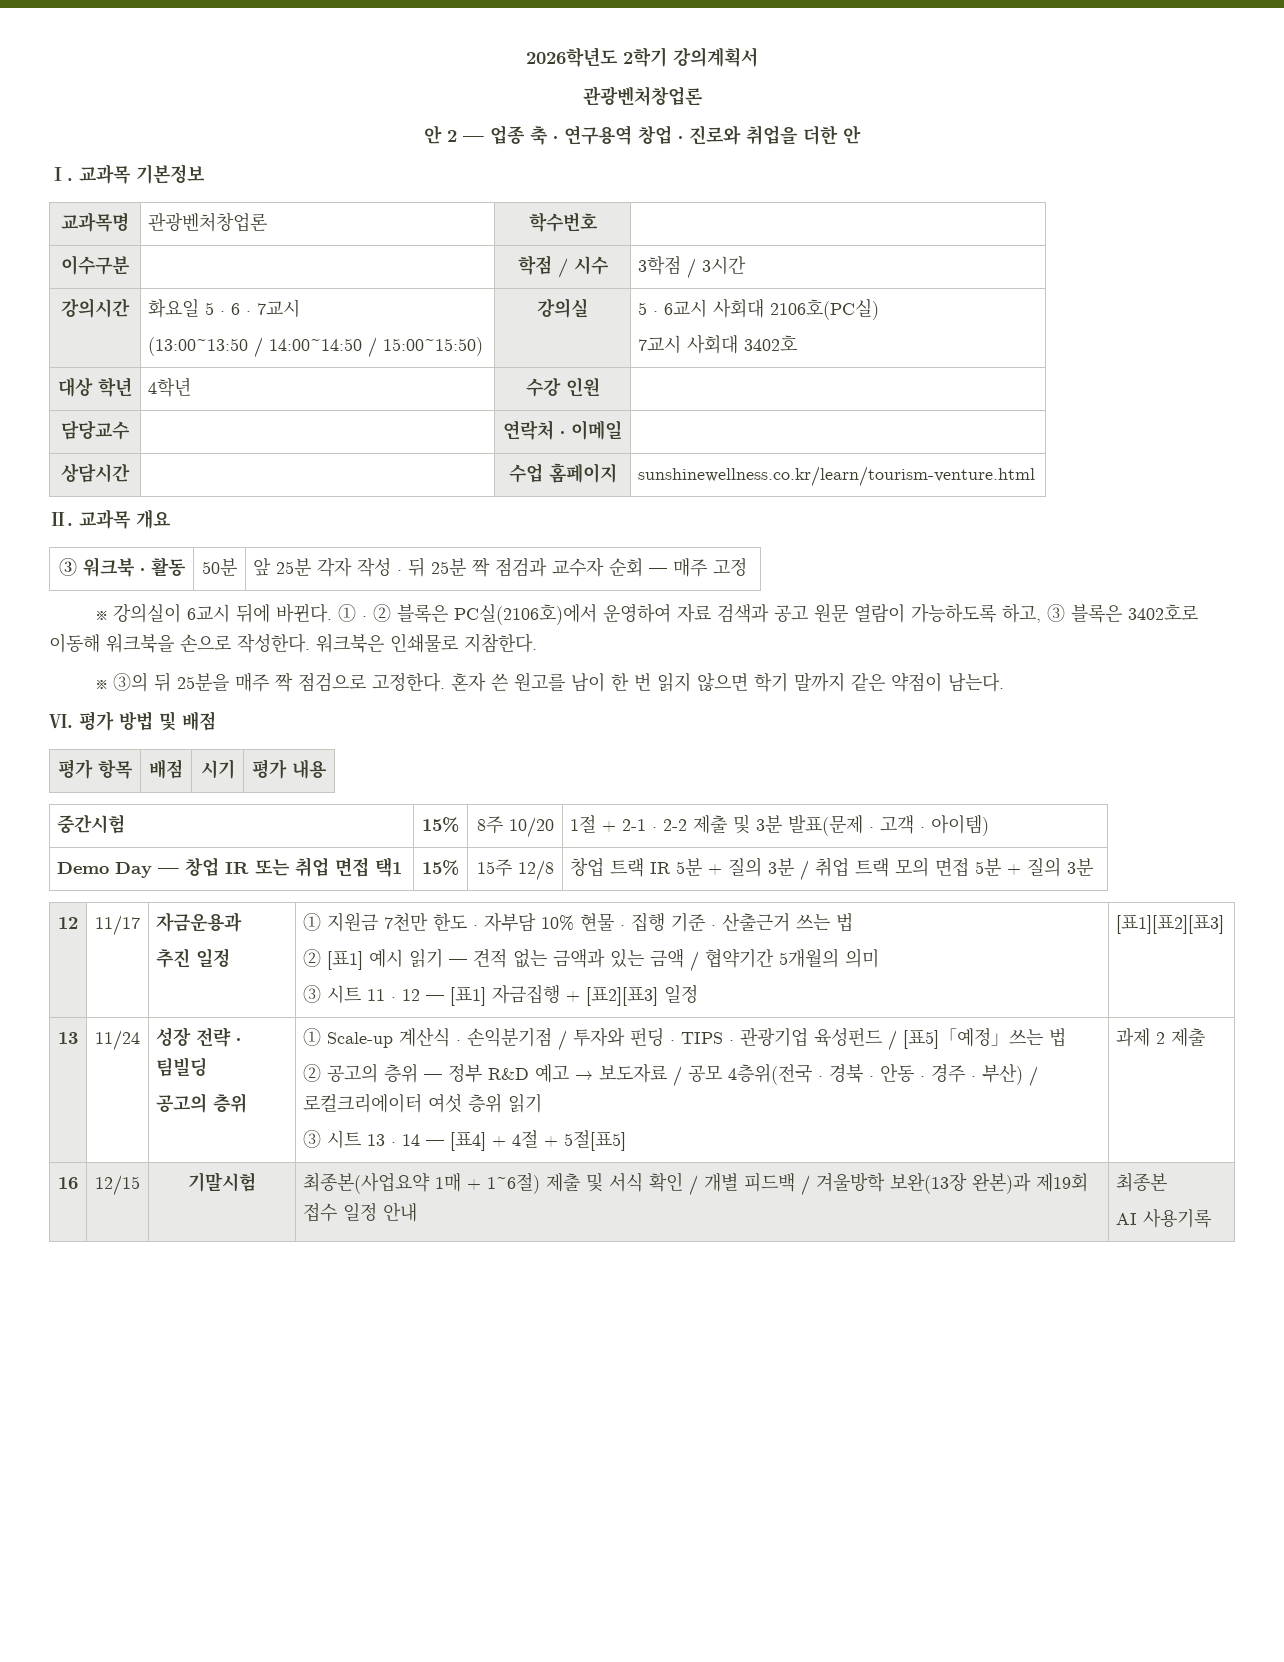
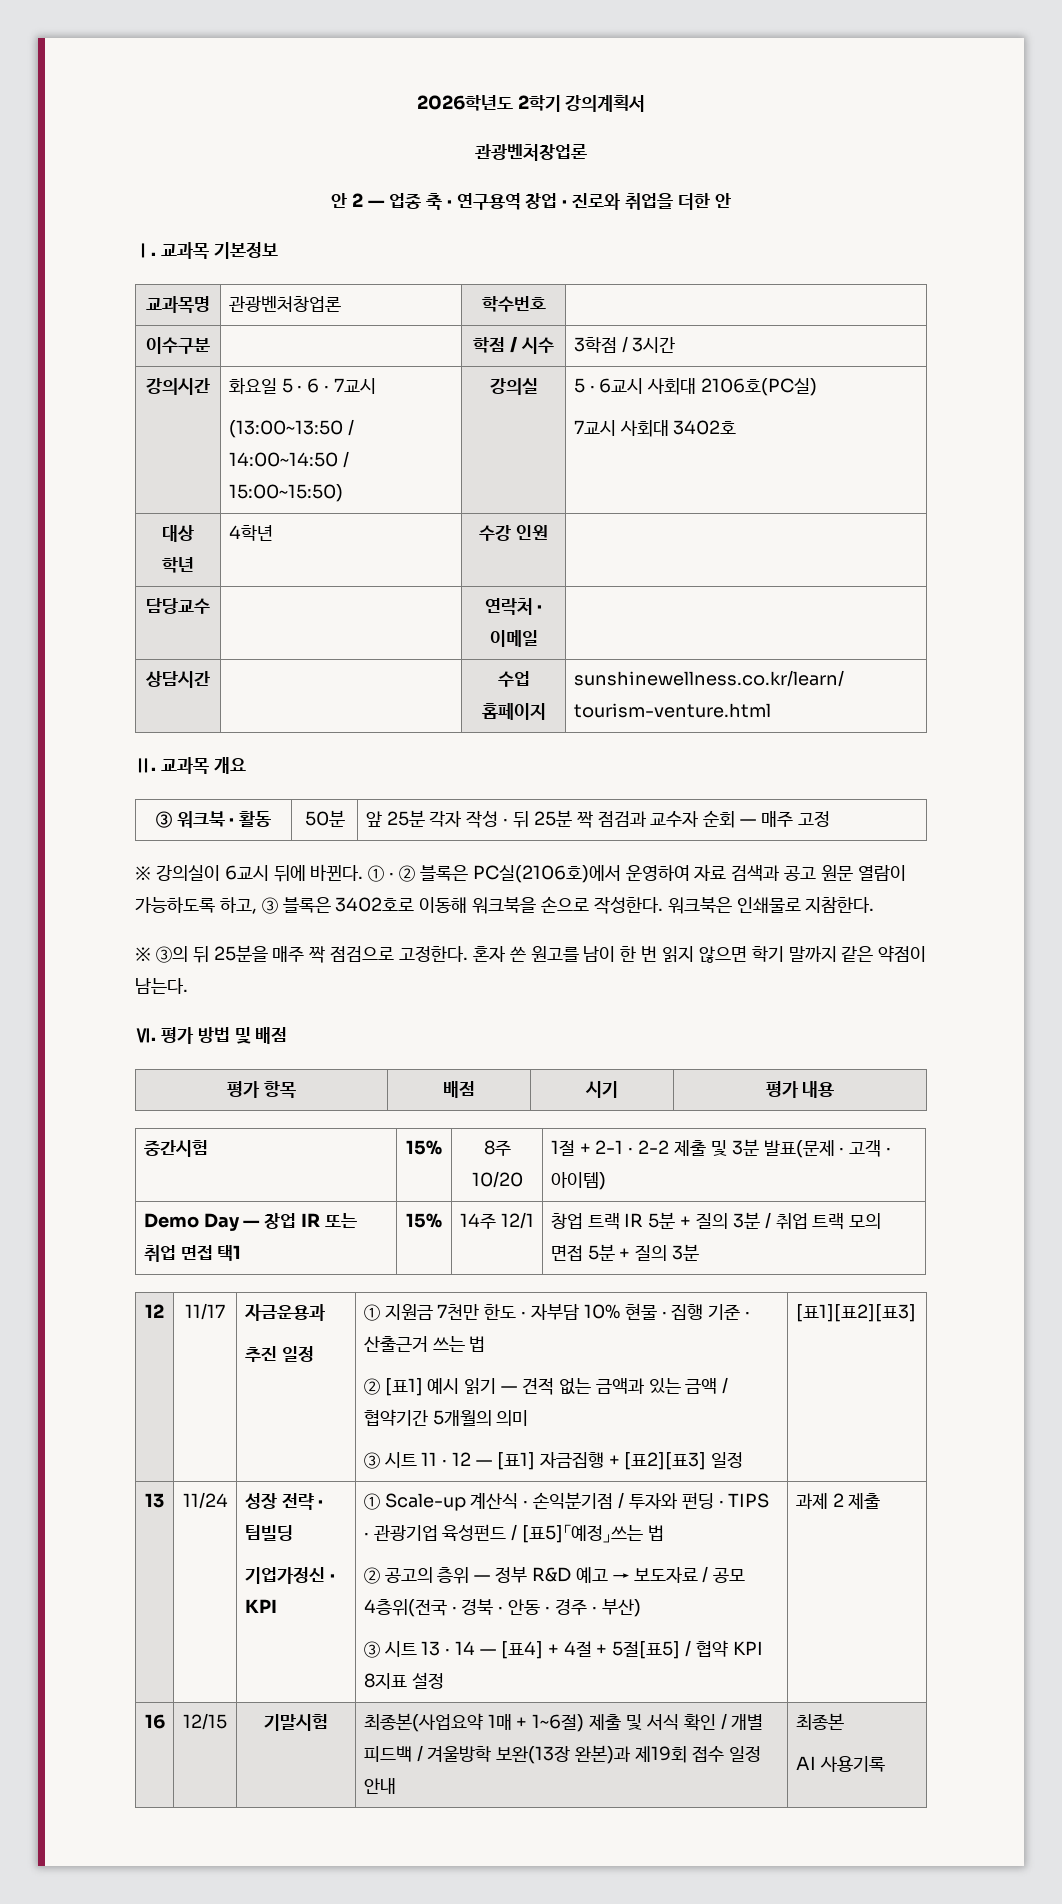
[476,859,554,881] 15주 12/8 -> [460,1212,534,1229] 14주 12/1
[156,1093,248,1113] 공고의 층위 -> [244,1567,335,1584] [244,1599,277,1613] 기업가정신 · KPI
[1029,1066,1039,1087] [303,1093,543,1113] / 로컬크리에이터 여섯 층위 읽기 -> (641, 1608) none
(627, 1140) none -> [685,1640,763,1657] [363,1672,444,1689] / 협약 KPI 8지표 설정

